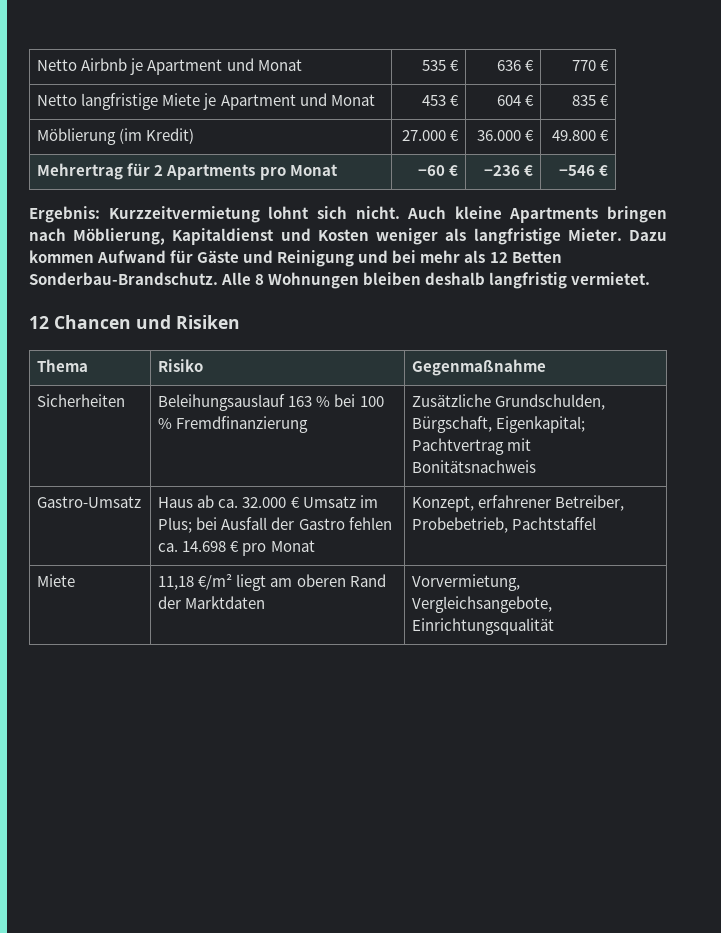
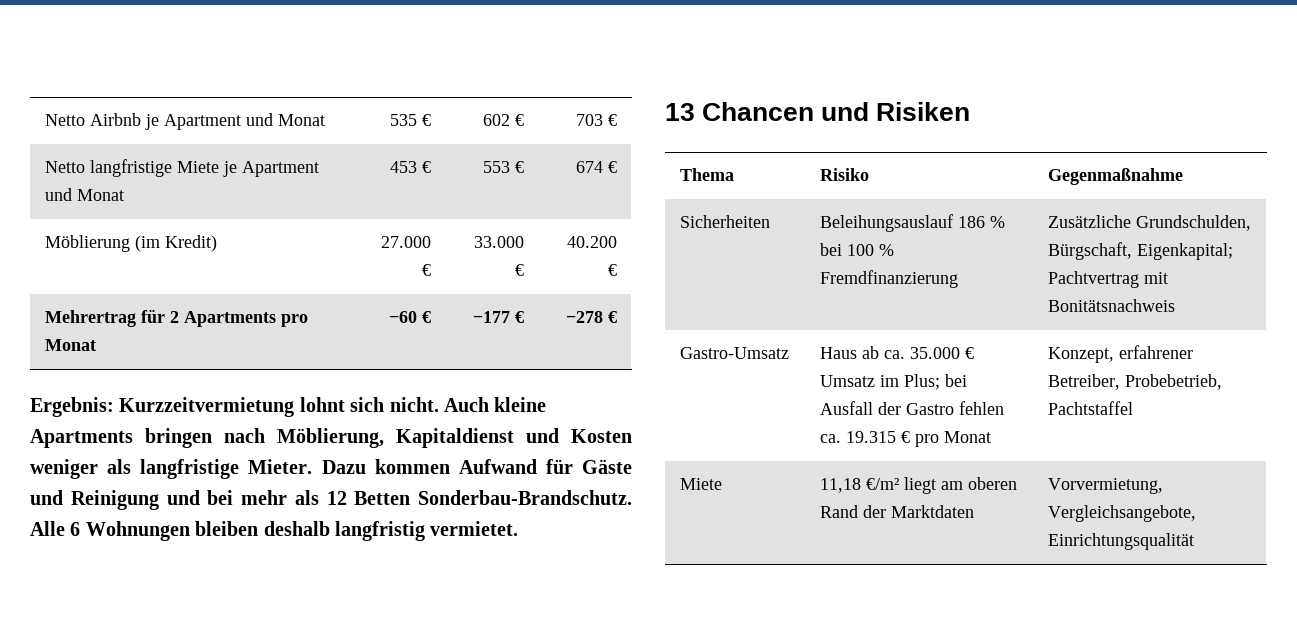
[496,59,534,71] [571,60,596,71] 636 € | 770 -> [482,114,524,126] [575,114,603,126] 602 € | 703
[496,94,534,106] [571,95,596,106] 604 € | 835 -> [482,161,524,173] [575,161,603,173] 553 € | 674
[476,129,534,141] [551,130,596,141] 36.000 € | 49.800 -> [473,236,524,248] [514,264,524,276] [566,236,617,248] 33.000 € | 40.200
[483,165,533,176] [558,165,595,176] −236 € | −546 -> [472,311,524,323] [565,311,603,323] −177 € | −278
[255,274,265,285] 8 -> [70,522,81,536] 6
[29,316,49,329] 12 -> [665,103,695,121] 13
[288,396,313,407] 163 -> [958,216,986,228] 186
[242,497,287,508] 32.000 -> [910,347,961,359] 35.000
[182,541,227,552] 14.698 -> [846,431,897,443] 19.315

